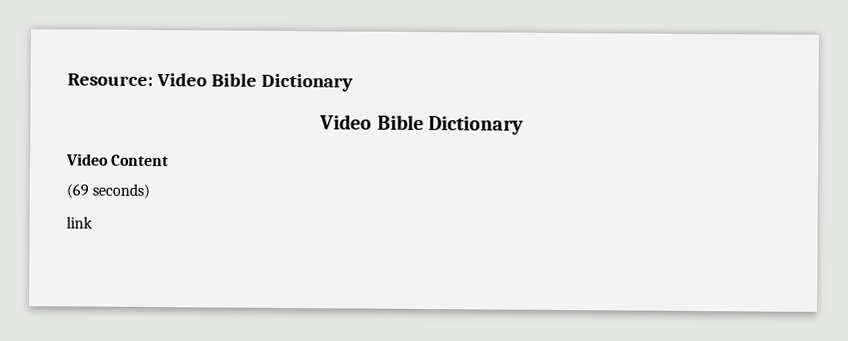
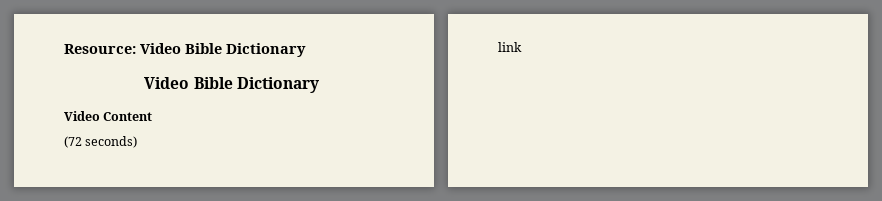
[66,183,89,199] (69 -> [64,136,82,148] (72

